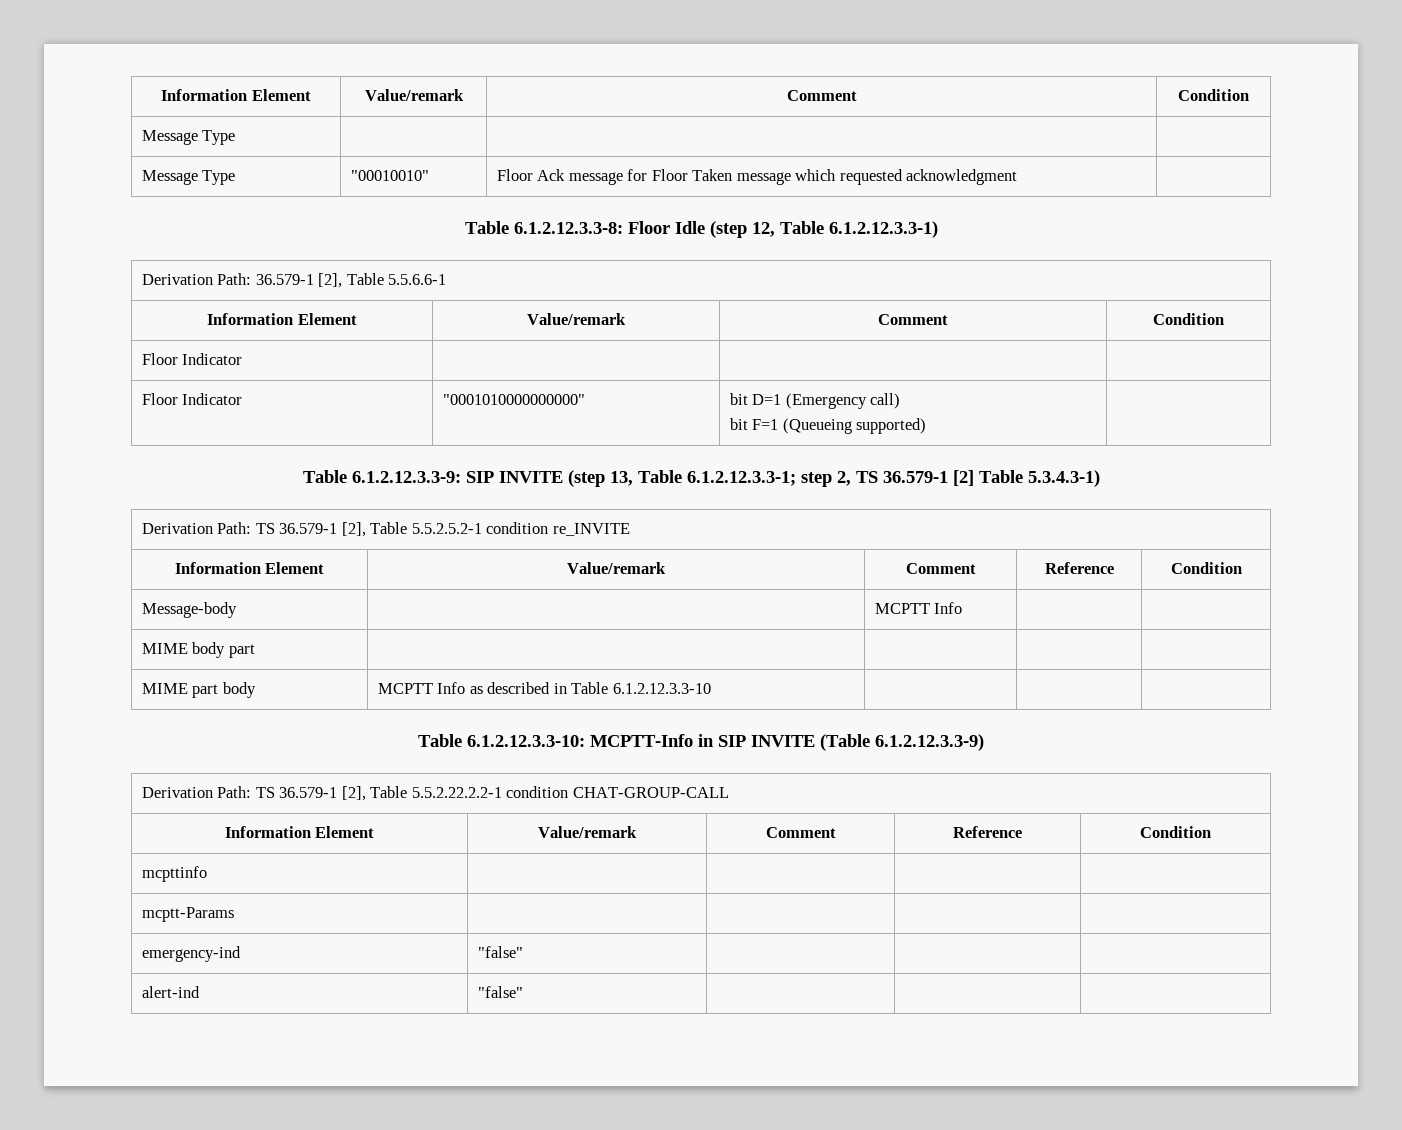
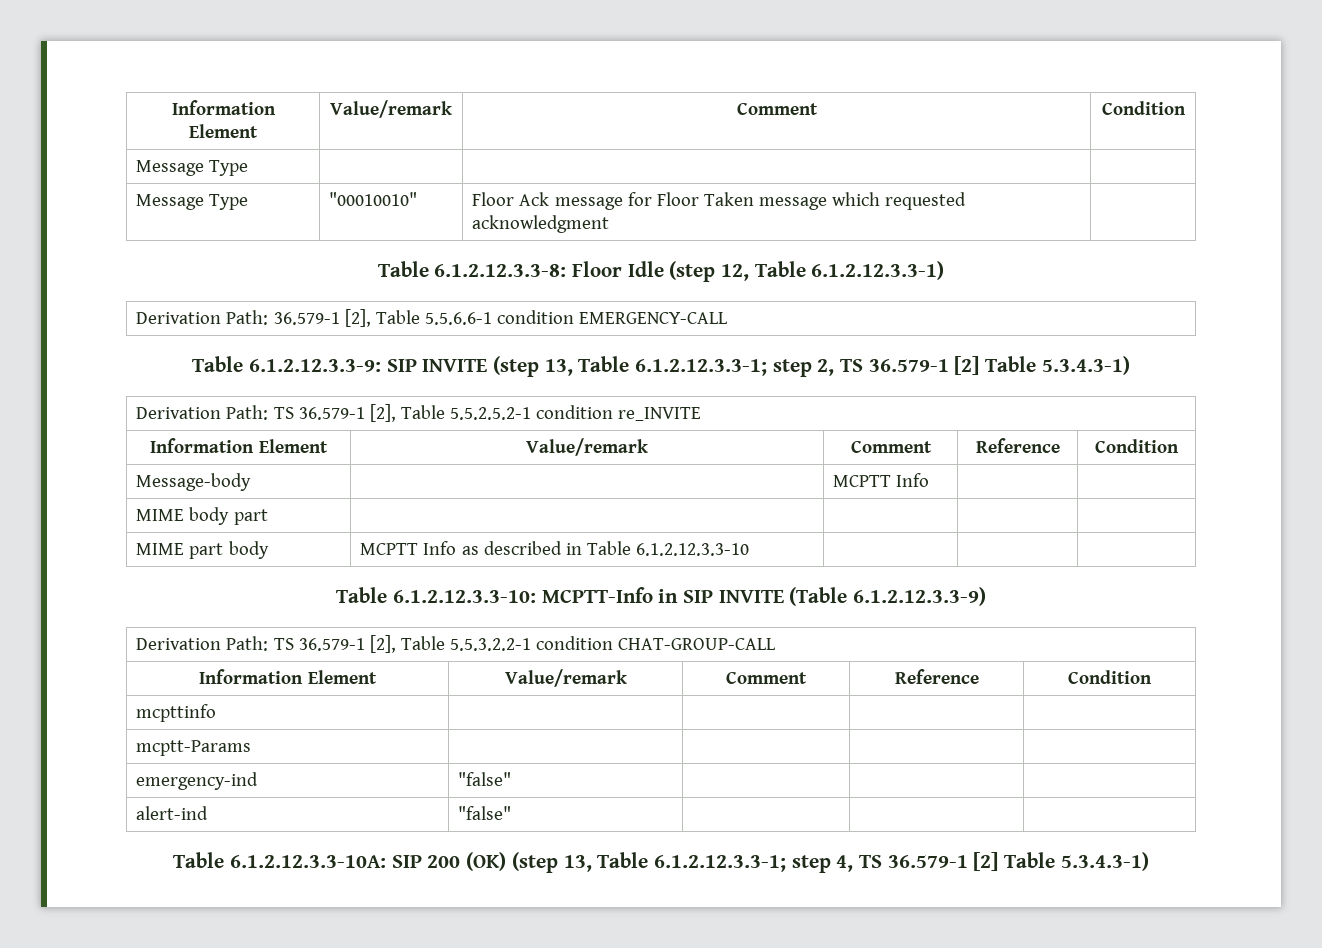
[207,313,357,325] [527,313,626,325] [878,314,948,325] [1153,313,1224,325] [141,353,243,365] [141,393,243,405] [442,394,585,405] [729,393,901,409] [729,418,927,434] // Information Element | Value/remark | Comment | Condition // Floor Indicator | | | // Floor Indicator | "0001010000000000" | bit D=1 (Emergency call) // bit F=1 (Queueing supported) | -> [497,310,728,324] condition EMERGENCY-CALL
[411,787,502,798] 5.5.2.22.2.2-1 -> [450,638,532,651] 5.5.3.2.2-1
(523, 992) none -> [173,852,1149,873] // Table 6.1.2.12.3.3-10A: SIP 200 (OK) (step 13, Table 6.1.2.12.3.3-1; step 4, TS 36.579-1 [2] Table 5.3.4.3-1)

